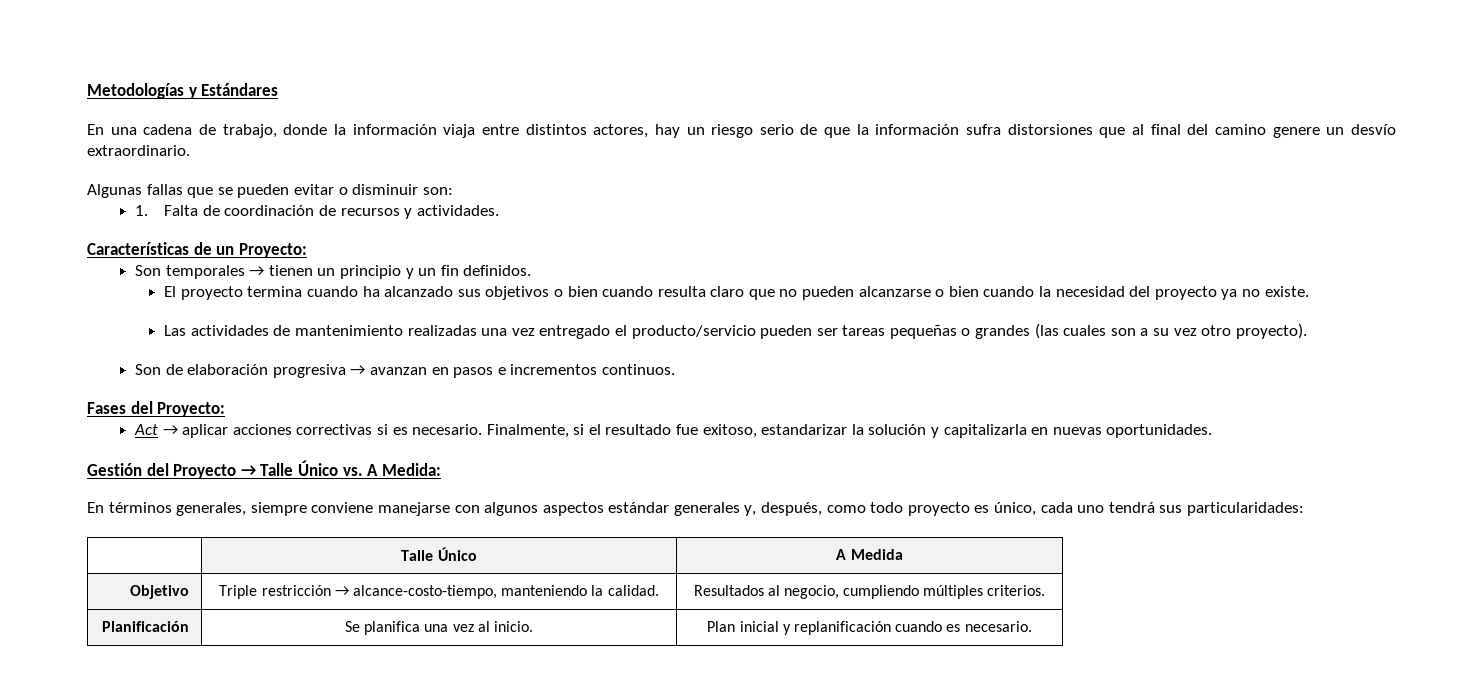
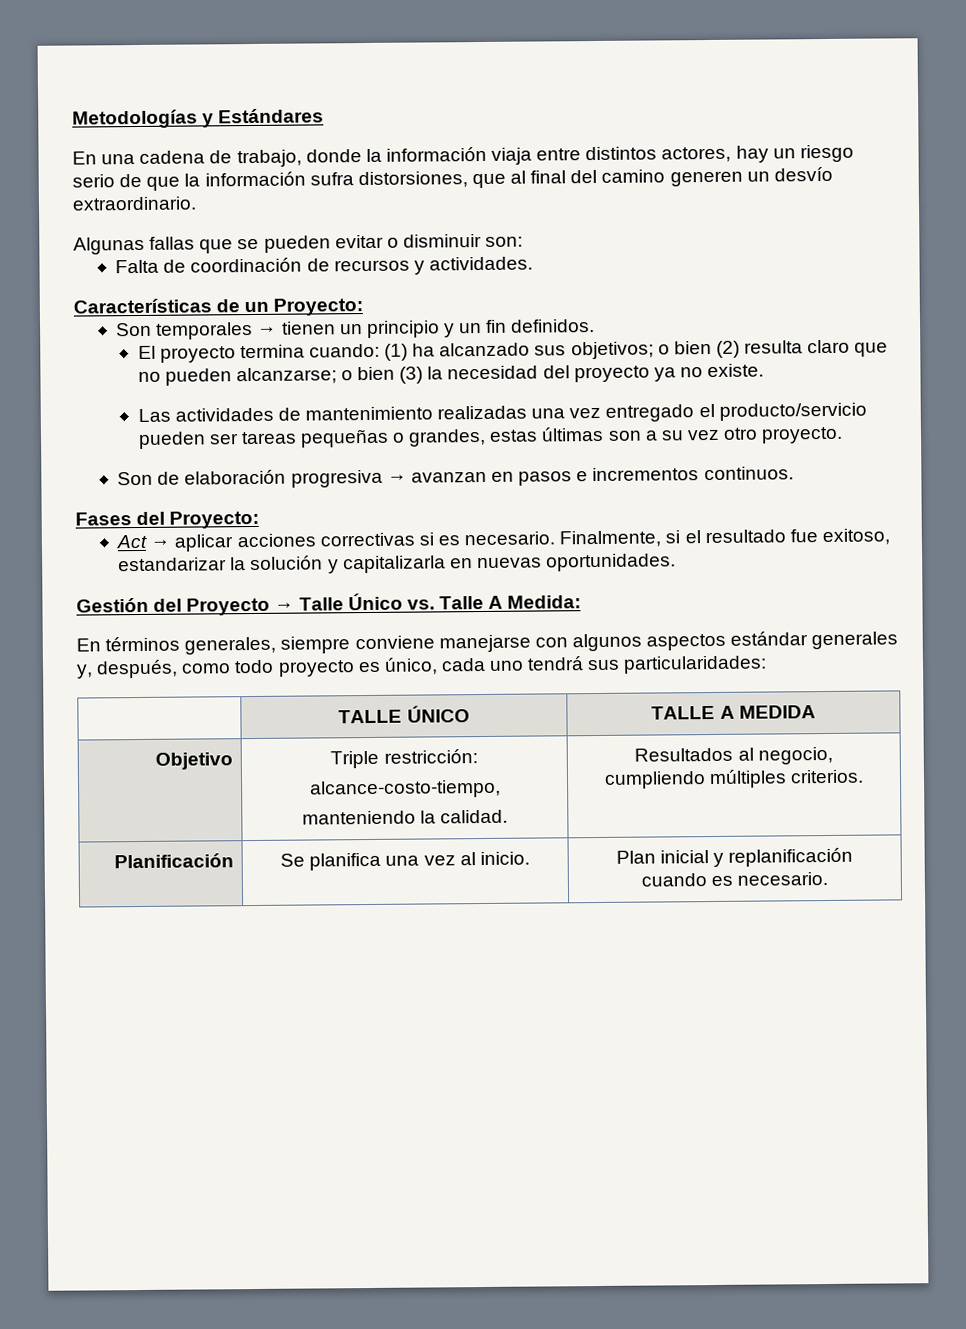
[1007,124,1093,135] distorsiones -> [357,171,468,189] distorsiones,
[1272,127,1320,138] genere -> [669,170,743,187] generen
[134,205,148,216] 1. -> (524, 241) none
[306,286,358,297] cuando -> [308,343,409,361] cuando: (1)
[485,286,654,300] objetivos o bien cuando -> [570,340,740,360] objetivos; o bien (2)
[858,286,1035,297] alcanzarse o bien cuando -> [235,366,424,385] alcanzarse; o bien (3)
[975,323,1107,339] grandes (las cuales -> [408,426,605,447] grandes, estas últimas
[1235,323,1307,339] proyecto). -> [761,426,844,444] proyecto.
(363, 471) none -> [438,595,484,610] Talle
[401,547,477,561] [836,549,903,560] Talle Único | A Medida -> [338,705,470,724] [651,705,816,720] TALLE ÚNICO | TALLE A MEDIDA
[261,585,349,596] restricción → -> [383,749,478,764] restricción: //
(497, 592) none -> (501, 789) //
(839, 592) none -> (833, 755) //
(891, 628) none -> (854, 857) //

